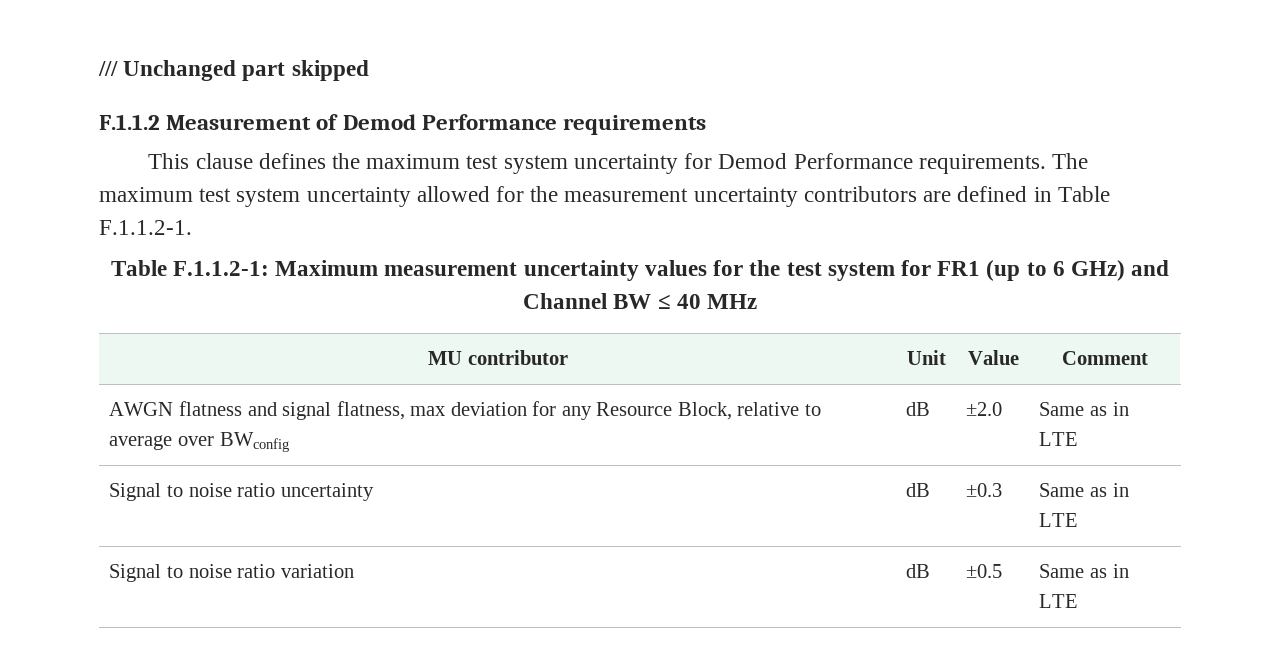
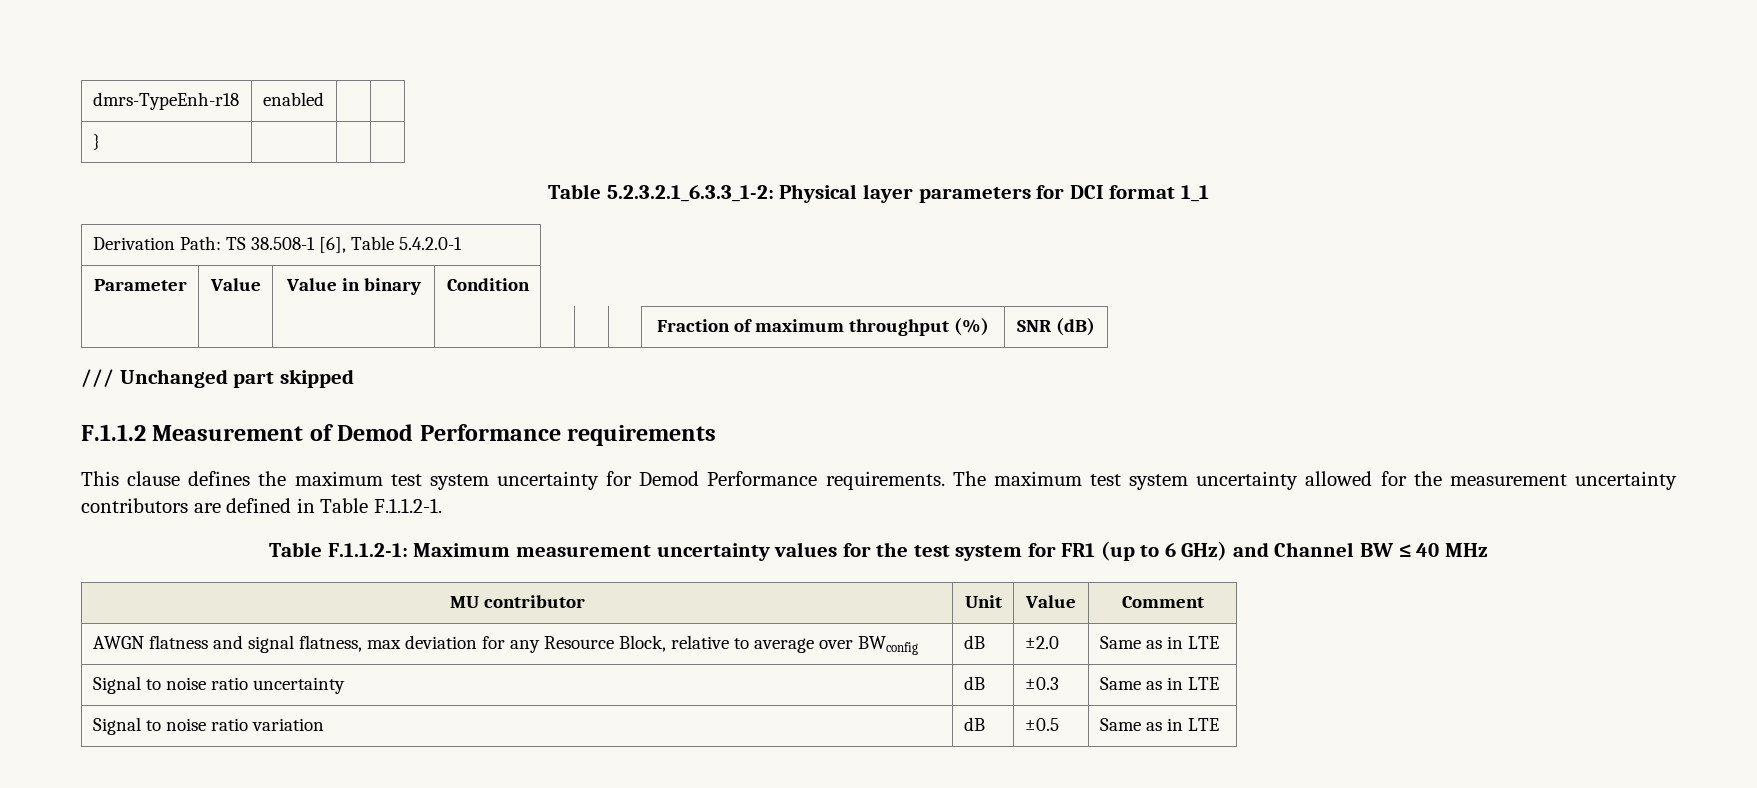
(98, 68) none -> [92,92,239,110] [262,92,324,106] [92,134,100,150] [548,184,1209,203] [92,236,462,253] [93,279,187,291] [209,278,261,291] [285,278,421,295] [446,278,530,291] [657,318,989,336] [1017,318,1095,336] dmrs-TypeEnh-r18 | enabled | | // } | | | // Table 5.2.3.2.1_6.3.3_1-2: Physical layer parameters for DCI format 1_1 // Derivation Path: TS 38.508-1 [6], Table 5.4.2.0-1 // Parameter | Value | Value in binary | Condition // | | | | | | | Fraction of maximum throughput (%) | SNR (dB) //

